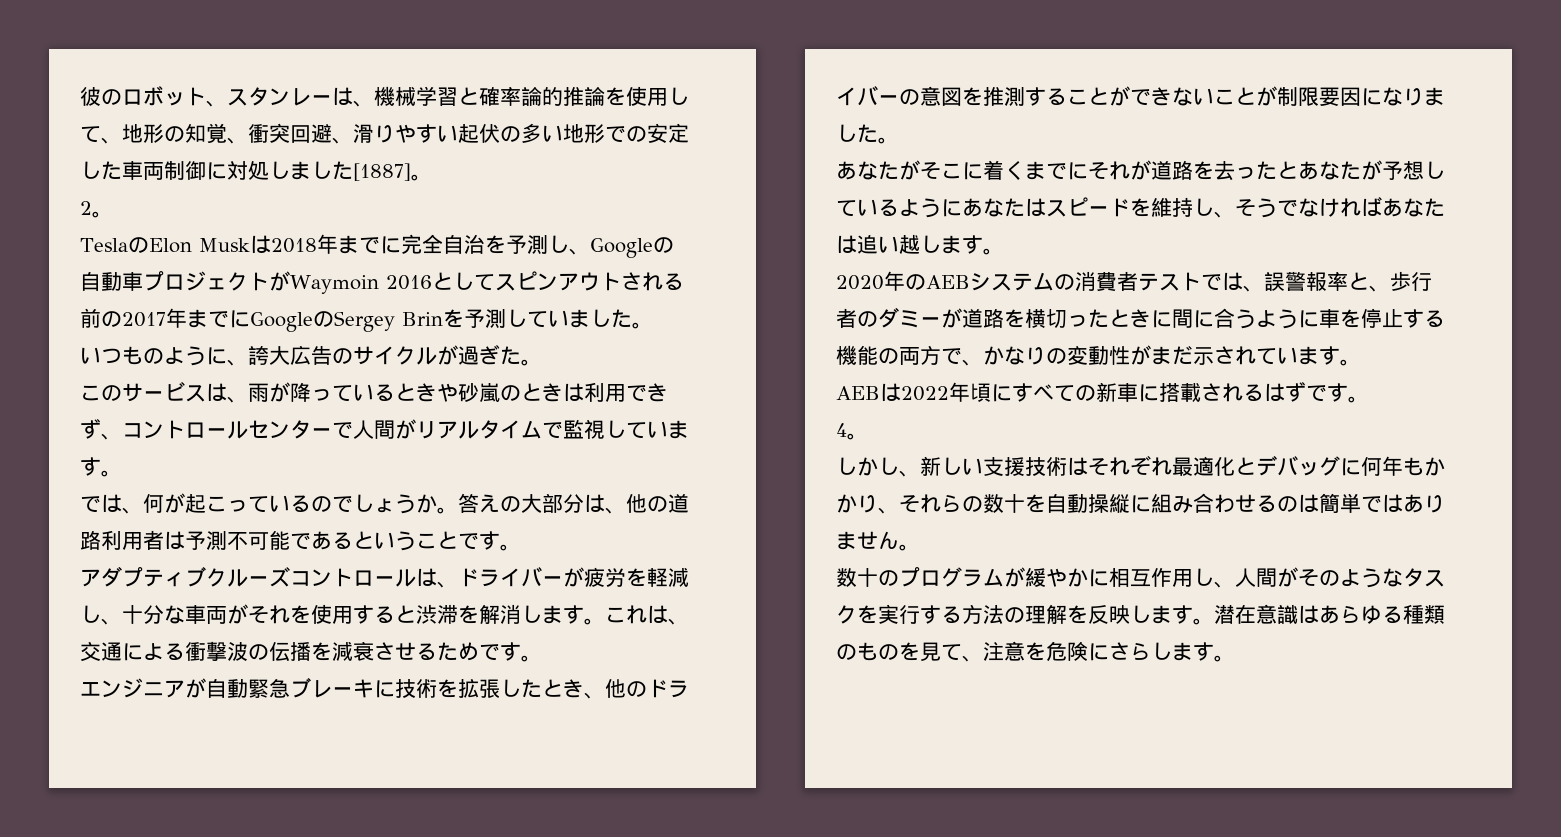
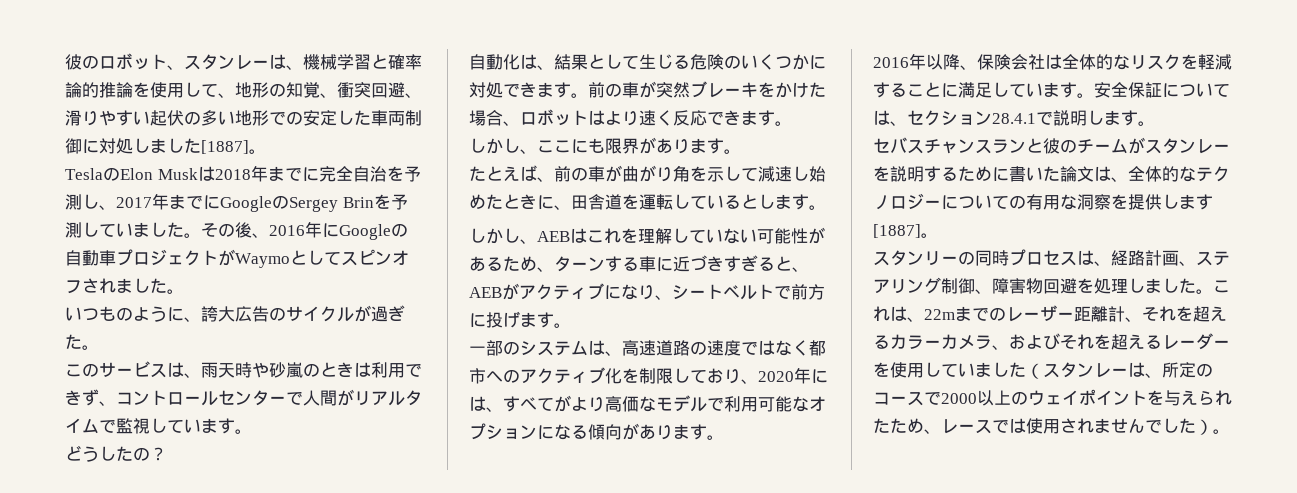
[80,201,113,218] // 2。 -> (266, 151) none
[589,237,674,258] [80,271,684,294] [80,308,122,328] Googleの自動車プロジェクトがWaymoin 2016としてスピンアウトされる前の -> (116, 207) none
(653, 325) none -> [201,221,408,240] [65,249,409,268] [65,278,184,294] その後、2016年にGoogleの自動車プロジェクトがWaymoとしてスピンオフされました。
[269,382,437,402] が降っているとき -> [218,362,252,378] 天時
[80,493,689,514] [80,530,521,551] [80,566,689,588] [80,604,689,625] [80,641,542,662] [80,678,689,699] [836,86,1445,106] [836,124,899,144] [836,160,1445,181] [836,197,1445,218] [836,234,1004,255] [836,271,1432,292] [836,307,1445,329] [836,345,1361,366] [836,382,1369,403] [836,423,868,440] [836,455,1445,477] [836,493,1445,514] [836,531,920,551] [836,567,1445,588] [836,604,1445,625] [836,641,1214,662] では、何が起こっているのでしょうか。答えの大部分は、他の道路利用者は予測不可能であるということです。 // アダプティブクルーズコントロールは、ドライバーが疲労を軽減し、十分な車両がそれを使用すると渋滞を解消します。これは、交通による衝撃波の伝播を減衰させるためです。 // エンジニアが自動緊急ブレーキに技術を拡張したとき、他のドライバーの意図を推測することができないことが制限要因になりました。 // あなたがそこに着くまでにそれが道路を去ったとあなたが予想しているようにあなたはスピードを維持し、そうでなければあなたは追い越します。 // 2020年のAEBシステムの消費者テストでは、誤警報率と、歩行者のダミーが道路を横切ったときに間に合うように車を停止する機能の両方で、かなりの変動性がまだ示されています。 // AEBは2022年頃にすべての新車に搭載されるはずです。 // 4。 // しかし、新しい支援技術はそれぞれ最適化とデバッグに何年もかかり、それらの数十を自動操縦に組み合わせるのは簡単ではありません。 // 数十のプログラムが緩やかに相互作用し、人間がそのようなタスクを実行する方法の理解を反映します。潜在意識はあらゆる種類のものを見て、注意を危険にさらします -> [65,445,167,462] [469,54,826,70] [469,81,826,98] [469,109,792,126] [469,137,741,154] [469,165,826,182] [469,194,826,210] [469,227,825,244] [469,255,809,272] [469,283,825,300] [469,311,571,328] [469,340,826,356] [469,367,828,384] [469,395,826,412] [469,423,724,440] [873,53,1232,70] [873,82,1230,98] [873,110,1155,126] [873,137,1230,154] [873,166,1230,182] [873,193,1213,210] [873,224,938,238] [873,249,1230,266] [873,277,1230,294] [873,305,1227,322] [873,333,1230,350] [873,362,1213,379] [873,389,1232,406] [873,418,1213,435] どうしたの？ // 自動化は、結果として生じる危険のいくつかに対処できます。前の車が突然ブレーキをかけた場合、ロボットはより速く反応できます。 // しかし、ここにも限界があります。 // たとえば、前の車が曲がり角を示して減速し始めたときに、田舎道を運転しているとします。 // しかし、AEBはこれを理解していない可能性があるため、ターンする車に近づきすぎると、AEBがアクティブになり、シートベルトで前方に投げます。 // 一部のシステムは、高速道路の速度ではなく都市へのアクティブ化を制限しており、2020年には、すべてがより高価なモデルで利用可能なオプションになる傾向があります。 // 2016年以降、保険会社は全体的なリスクを軽減することに満足しています。安全保証については、セクション28.4.1で説明します。 // セバスチャンスランと彼のチームがスタンレーを説明するために書いた論文は、全体的なテクノロジーについての有用な洞察を提供します[1887]。 // スタンリーの同時プロセスは、経路計画、ステアリング制御、障害物回避を処理しました。これは、22mまでのレーザー距離計、それを超えるカラーカメラ、およびそれを超えるレーダーを使用していました（スタンレーは、所定のコースで2000以上のウェイポイントを与えられたため、レースでは使用されませんでした）

